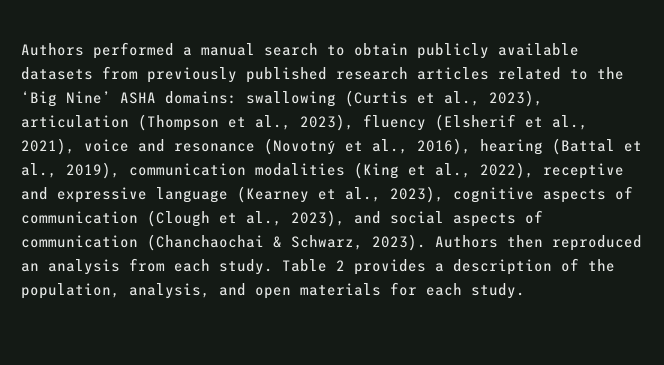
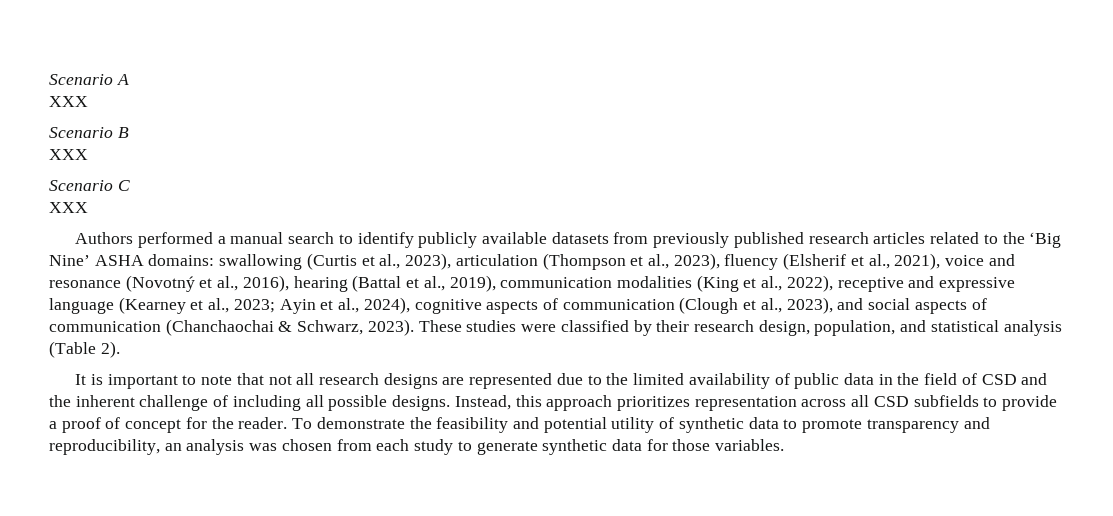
(21, 49) none -> [49,74,129,85] [49,96,88,107] [49,127,129,138] [49,149,88,160] [49,180,130,191] [49,202,88,213] Scenario A // XXX // Scenario B // XXX // Scenario C // XXX //
[354,43,408,56] obtain -> [357,232,414,248] identify
[390,186,444,203] 2023), -> [233,297,410,314] 2023; Ayin et al., 2024),
[435,235,642,251] [21,258,615,275] [21,282,525,299] Authors then reproduced an analysis from each study. Table 2 provides a description of the population, analysis, and open materials for each study. -> [418,320,1062,336] [49,341,120,358] [75,373,1048,389] [49,395,1058,411] [49,417,990,433] [49,439,785,455] These studies were classified by their research design, population, and statistical analysis (Table 2). // It is important to note that not all research designs are represented due to the limited availability of public data in the field of CSD and the inherent challenge of including all possible designs. Instead, this approach prioritizes representation across all CSD subfields to provide a proof of concept for the reader. To demonstrate the feasibility and potential utility of synthetic data to promote transparency and reproducibility, an analysis was chosen from each study to generate synthetic data for those variables.

